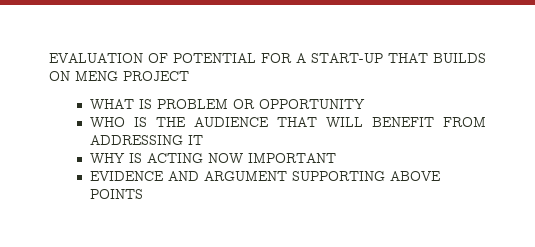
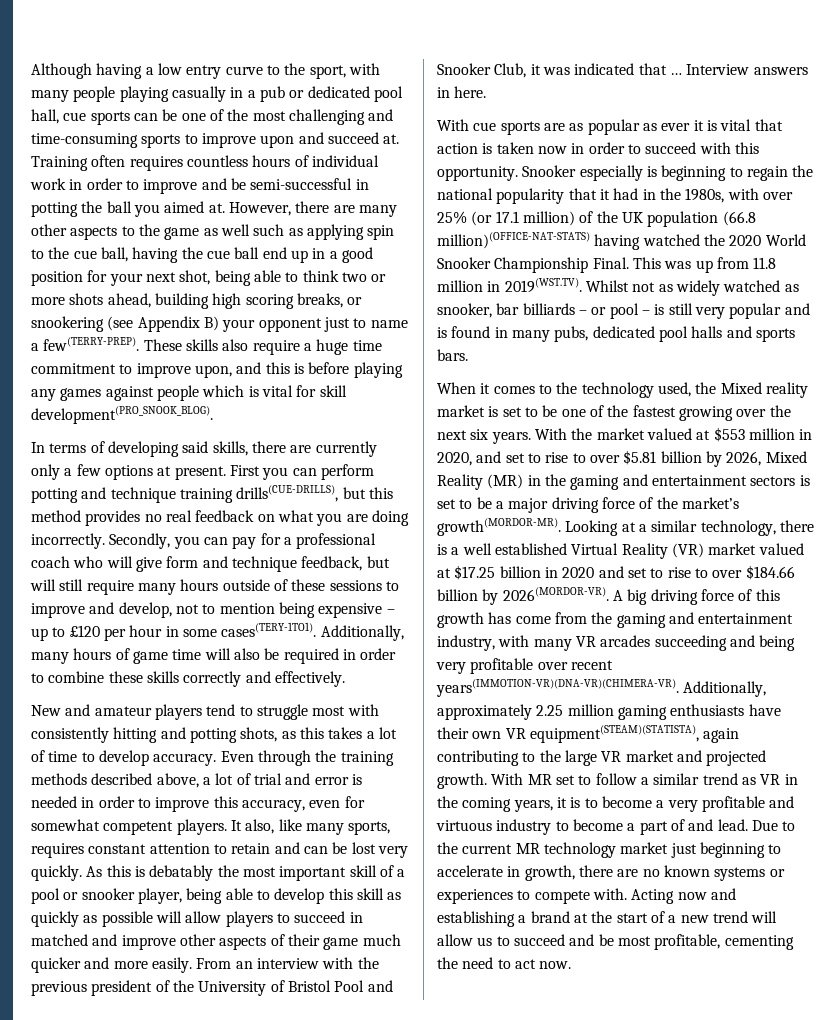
[49,53,486,63] [49,71,189,81] [89,99,365,109] [89,117,486,127] [89,135,203,145] [89,153,336,163] [89,171,441,181] [89,189,143,199] EVALUATION OF POTENTIAL FOR A START-UP THAT BUILDS ON MENG PROJECT // WHAT IS PROBLEM OR OPPORTUNITY // WHO IS THE AUDIENCE THAT WILL BENEFIT FROM ADDRESSING IT // WHY IS ACTING NOW IMPORTANT // EVIDENCE AND ARGUMENT SUPPORTING ABOVE POINTS -> [31,63,380,79] [31,86,403,102] [31,109,394,125] [31,132,400,148] [31,155,379,171] [30,178,369,194] [31,201,397,217] [31,224,395,240] [31,247,373,263] [31,270,387,286] [31,293,363,309] [31,316,408,332] [31,337,382,355] [31,362,403,378] [31,385,347,401] [31,406,213,424] [31,441,377,457] [31,464,374,480] [31,485,393,503] [31,510,409,526] [31,533,377,549] [31,556,390,572] [30,579,399,595] [31,602,395,618] [31,622,404,641] [31,648,397,664] [31,671,345,687] [31,704,379,720] [31,727,397,743] [31,750,394,766] [31,773,362,788] [31,796,365,812] [31,819,391,835] [31,842,408,858] [31,865,406,881] [31,888,402,904] [31,911,363,927] [31,934,401,950] [31,957,379,973] [31,980,393,996] [437,63,808,78] [437,86,487,98] [437,119,783,135] [437,142,759,154] [437,165,814,181] [437,188,793,204] [437,211,756,227] [437,232,806,250] [437,257,777,273] [437,278,799,296] [437,303,810,319] [437,326,795,342] [437,349,468,361] [437,382,808,398] [437,405,791,421] [437,427,813,444] [437,450,807,467] [437,474,810,490] [437,497,739,513] [437,518,814,536] [437,543,804,559] [437,565,795,580] [437,587,780,605] [437,612,794,628] [437,635,796,651] [436,658,613,674] [436,679,767,697] [437,704,781,720] [437,725,740,743] [437,750,767,766] [437,773,798,789] [437,796,795,812] [436,819,796,835] [437,842,782,858] [437,865,785,881] [437,888,736,904] [437,911,778,927] [437,934,794,950] [437,957,572,969] Although having a low entry curve to the sport, with many people playing casually in a pub or dedicated pool hall, cue sports can be one of the most challenging and time-consuming sports to improve upon and succeed at. Training often requires countless hours of individual work in order to improve and be semi-successful in potting the ball you aimed at. However, there are many other aspects to the game as well such as applying spin to the cue ball, having the cue ball end up in a good position for your next shot, being able to think two or more shots ahead, building high scoring breaks, or snookering (see Appendix B) your opponent just to name a few(TERRY-PREP). These skills also require a huge time commitment to improve upon, and this is before playing any games against people which is vital for skill development(PRO_SNOOK_BLOG). // In terms of developing said skills, there are currently only a few options at present. First you can perform potting and technique training drills(CUE-DRILLS), but this method provides no real feedback on what you are doing incorrectly. Secondly, you can pay for a professional coach who will give form and technique feedback, but will still require many hours outside of these sessions to improve and develop, not to mention being expensive – up to £120 per hour in some cases(TERY-1TO1). Additionally, many hours of game time will also be required in order to combine these skills correctly and effectively. // New and amateur players tend to struggle most with consistently hitting and potting shots, as this takes a lot of time to develop accuracy. Even through the training methods described above, a lot of trial and error is needed in order to improve this accuracy, even for somewhat competent players. It also, like many sports, requires constant attention to retain and can be lost very quickly. As this is debatably the most important skill of a pool or snooker player, being able to develop this skill as quickly as possible will allow players to succeed in matched and improve other aspects of their game much quicker and more easily. From an interview with the previous president of the University of Bristol Pool and Snooker Club, it was indicated that … Interview answers in here. // With cue sports are as popular as ever it is vital that action is taken now in order to succeed with this opportunity. Snooker especially is beginning to regain the national popularity that it had in the 1980s, with over 25% (or 17.1 million) of the UK population (66.8 million)(OFFICE-NAT-STATS) having watched the 2020 World Snooker Championship Final. This was up from 11.8 million in 2019(WST.TV). Whilst not as widely watched as snooker, bar billiards – or pool – is still very popular and is found in many pubs, dedicated pool halls and sports bars. // When it comes to the technology used, the Mixed reality market is set to be one of the fastest growing over the next six years. With the market valued at $553 million in 2020, and set to rise to over $5.81 billion by 2026, Mixed Reality (MR) in the gaming and entertainment sectors is set to be a major driving force of the market’s growth(MORDOR-MR). Looking at a similar technology, there is a well established Virtual Reality (VR) market valued at $17.25 billion in 2020 and set to rise to over $184.66 billion by 2026(MORDOR-VR). A big driving force of this growth has come from the gaming and entertainment industry, with many VR arcades succeeding and being very profitable over recent years(IMMOTION-VR)(DNA-VR)(CHIMERA-VR). Additionally, approximately 2.25 million gaming enthusiasts have their own VR equipment(STEAM)(STATISTA), again contributing to the large VR market and projected growth. With MR set to follow a similar trend as VR in the coming years, it is to become a very profitable and virtuous industry to become a part of and lead. Due to the current MR technology market just beginning to accelerate in growth, there are no known systems or experiences to compete with. Acting now and establishing a brand at the start of a new trend will allow us to succeed and be most profitable, cementing the need to act now.

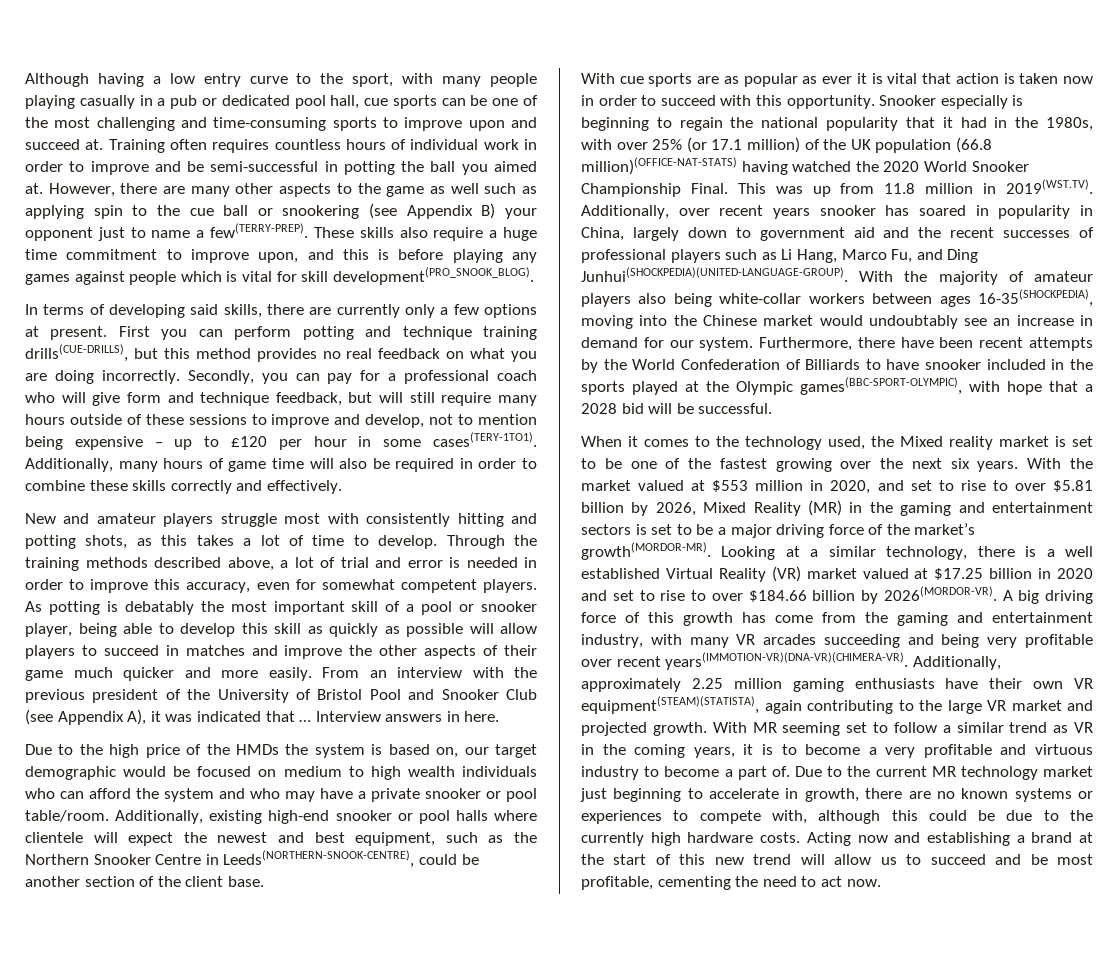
[100,247,373,263] [31,270,387,286] [31,293,343,309] ball, having the cue ball end up in a good position for your next shot, being able to think two or more shots ahead, building high scoring breaks, -> [223,205,249,216] ball
[206,704,253,716] tend to -> (214, 520) none
[98,750,311,766] develop accuracy. Even through -> [378,535,505,549] develop. Through
[230,819,391,835] [31,842,408,858] [31,865,131,881] It also, like many sports, requires constant attention to retain and can be lost very quickly. As this -> [25,601,100,615] As potting
[31,934,88,946] matched -> [185,645,245,656] matches
(176, 942) none -> [349,645,373,656] the
[494,63,527,78] Club, -> [505,689,537,700] [25,709,147,725] Club (see Appendix A),
(487, 92) none -> [25,744,537,758] [25,766,537,780] [25,788,537,802] [25,810,537,824] [25,832,538,846] [25,850,479,868] [25,876,264,887] // Due to the high price of the HMDs the system is based on, our target demographic would be focused on medium to high wealth individuals who can afford the system and who may have a private snooker or pool table/room. Additionally, existing high-end snooker or pool halls where clientele will expect the newest and best equipment, such as the Northern Snooker Centre in Leeds(NORTHERN-SNOOK-CENTRE), could be another section of the client base.
[585,280,799,296] [437,303,810,319] [437,326,795,342] [437,349,468,361] Whilst not as widely watched as snooker, bar billiards – or pool – is still very popular and is found in many pubs, dedicated pool halls and sports bars. -> [581,205,1093,219] [581,227,1094,241] [581,249,979,263] [581,267,1093,285] [581,289,1093,307] [581,315,1093,329] [581,337,1093,351] [581,359,1093,373] [581,377,1093,395] [581,403,773,414] Additionally, over recent years snooker has soared in popularity in China, largely down to government aid and the recent successes of professional players such as Li Hang, Marco Fu, and Ding Junhui(SHOCKPEDIA)(UNITED-LANGUAGE-GROUP). With the majority of amateur players also being white-collar workers between ages 16-35(SHOCKPEDIA), moving into the Chinese market would undoubtably see an increase in demand for our system. Furthermore, there have been recent attempts by the World Confederation of Billiards to have snooker included in the sports played at the Olympic games(BBC-SPORT-OLYMPIC), with hope that a 2028 bid will be successful.
(552, 779) none -> [782,722,841,736] seeming
[670,819,748,831] of and lead. -> [771,766,790,777] of.
[592,888,627,900] with. -> [771,810,1093,824] [581,832,801,846] with, although this could be due to the currently high hardware costs.
[668,915,677,923] a -> [679,854,706,865] this

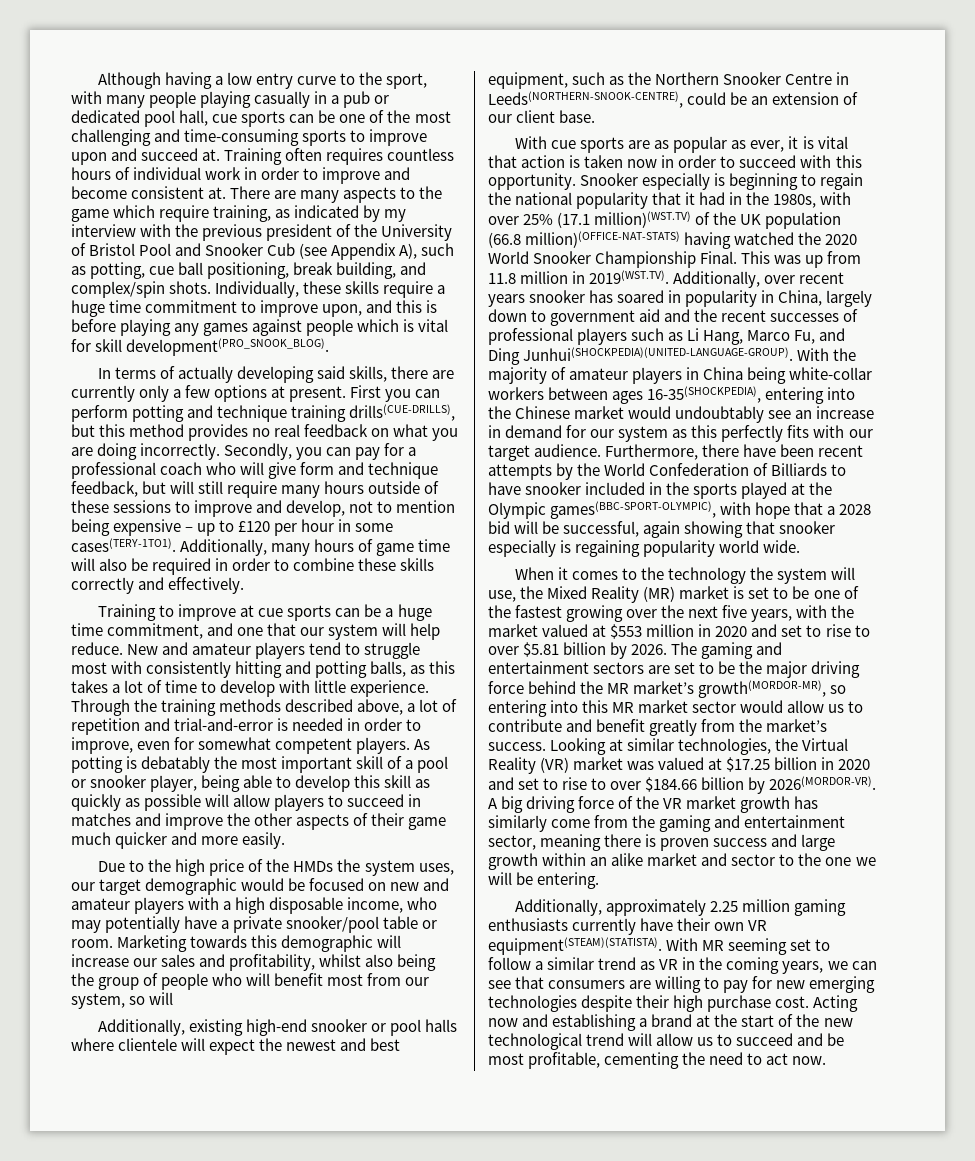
[187,161,537,175] [25,183,158,197] be semi-successful in potting the ball you aimed at. However, there -> [71,186,271,199] become consistent at. There
[235,183,274,194] other -> (340, 196) none
[429,183,537,194] [25,203,537,219] [25,223,428,241] as well such as applying spin to the cue ball or snookering (see Appendix B) your opponent just to name a few(TERRY-PREP). These skills also -> [113,205,407,222] [71,224,453,241] [71,243,455,260] [71,262,427,279] [71,281,380,298] which require training, as indicated by my interview with the previous president of the University of Bristol Pool and Snooker Cub (see Appendix A), such as potting, cue ball positioning, break building, and complex/spin shots. Individually, these skills
(105, 309) none -> [178,366,234,383] actually
(342, 487) none -> [98,604,432,621] [71,623,441,640] [71,642,123,655] Training to improve at cue sports can be a huge time commitment, and one that our system will help reduce.
(214, 520) none -> [309,642,361,655] tend to
[85,535,128,549] shots, -> [370,661,407,677] balls,
[378,535,438,549] develop. -> [220,680,430,697] develop with little experience.
[340,557,443,568] trial and error -> [71,718,274,735] repetition and trial-and-error
[90,579,251,593] improve this accuracy, -> [71,737,133,754] improve,
[322,667,537,678] [25,689,537,703] [25,709,500,725] From an interview with the previous president of the University of Bristol Pool and Snooker Club (see Appendix A), it was indicated that … Interview answers in here. -> (286, 840) none
[371,744,459,758] is based on, -> [418,863,454,875] uses,
[283,766,537,780] [25,788,245,802] medium to high wealth individuals who can afford the system and -> [390,878,450,891] [71,897,404,914] new and amateur players with a high disposable income,
(315, 796) none -> [105,916,181,933] potentially
[425,788,537,802] [25,810,109,822] snooker or pool table/room. -> [286,916,438,933] [71,935,402,952] [71,954,437,971] [71,973,430,990] [71,992,174,1009] snooker/pool table or room. Marketing towards this demographic will increase our sales and profitability, whilst also being the group of people who will benefit most from our system, so will //
[25,876,181,887] another section of the -> [751,92,859,105] [488,114,512,123] an extension of our
[822,76,853,84] ever -> [750,140,785,152] ever,
[686,137,800,153] (or 17.1 million) -> [557,211,692,228] (17.1 million)(WST.TV)
[638,293,667,304] also -> [686,367,744,380] in China
[581,315,633,329] moving -> [765,387,825,404] entering
[699,337,754,351] system. -> [618,425,873,442] [488,444,602,461] system as this perfectly fits with our target audience.
[698,403,773,414] successful. -> [563,521,836,538] [488,540,801,557] successful, again showing that snooker especially is regaining popularity world wide.
[828,436,993,450] used, the Mixed reality -> [750,567,856,584] [488,586,676,603] the system will use, the Mixed Reality (MR)
[950,458,1062,472] six years. With -> [722,605,828,622] five years, with
[830,480,871,494] 2020, -> [715,626,748,637] 2020
[655,500,893,516] 2026, Mixed Reality (MR) in the -> [631,642,698,655] 2026. The
[635,524,726,535] is set to be a -> [648,661,763,674] are set to be the
[868,524,884,535] of -> [528,680,847,698] [488,700,864,717] [488,719,736,736] behind the MR market’s growth(MORDOR-MR), so entering into this MR market sector would allow us to contribute and benefit greatly from
[581,542,711,560] growth(MORDOR-MR). -> [488,742,546,751] success.
[810,546,1093,560] [581,568,660,579] a similar technology, there is a well established -> [627,738,799,755] similar technologies, the
(857, 573) none -> [627,761,655,770] was
[648,612,674,623] this -> [636,796,737,809] the VR market
(766, 617) none -> [488,815,547,832] similarly
[581,634,1093,648] [581,652,909,670] industry, with many VR arcades succeeding and being very profitable over recent years(IMMOTION-VR)(DNA-VR)(CHIMERA-VR). -> [488,834,836,851] [488,853,876,870] [488,872,600,889] sector, meaning there is proven success and large growth within an alike market and sector to the one we will be entering. //
(935, 683) none -> [572,918,637,935] currently
[581,696,1093,714] [581,722,707,736] equipment(STEAM)(STATISTA), again contributing to the large VR market and projected growth. -> [488,937,662,955] equipment(STEAM)(STATISTA).
[743,744,1093,758] [581,766,1093,780] [580,788,1093,802] [581,810,1093,824] [581,832,801,846] it is to become a very profitable and virtuous industry to become a part of. Due to the current MR technology market just beginning to accelerate in growth, there are no known systems or experiences to compete with, although this could be due to the currently high hardware costs. -> [827,961,877,970] [488,976,876,993] [488,995,810,1012] we can see that consumers are willing to pay for new emerging technologies despite their high purchase cost.
[679,854,744,865] this new -> [796,1014,853,1027] [488,1033,582,1050] the new technological

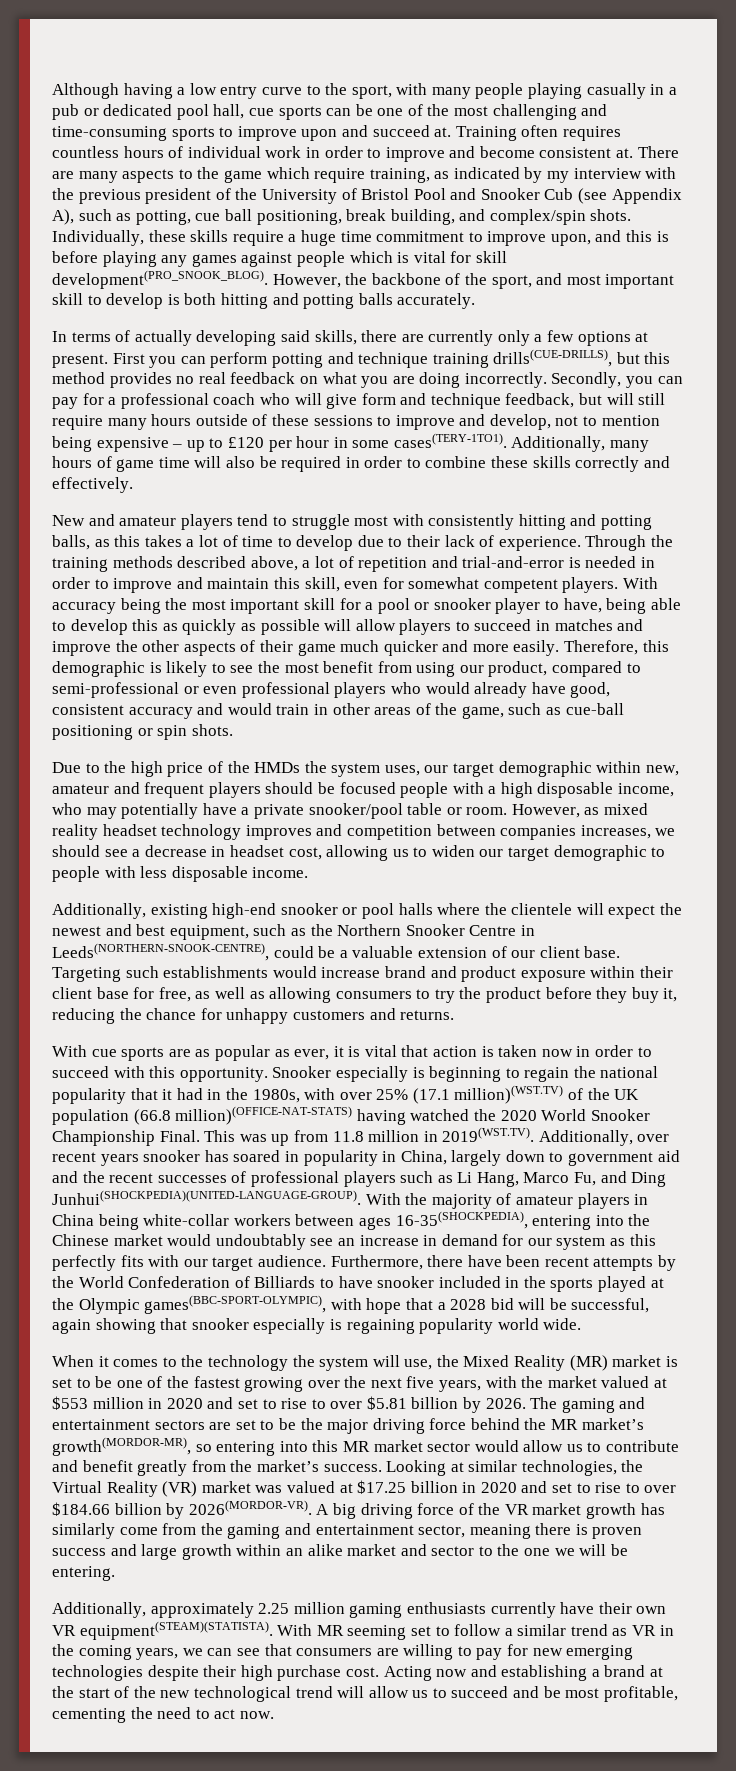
(330, 347) none -> [272,273,675,289] [52,293,476,309] However, the backbone of the sport, and most important skill to develop is both hitting and potting balls accurately.
[98,604,432,621] [71,623,441,640] [71,642,123,655] Training to improve at cue sports can be a huge time commitment, and one that our system will help reduce. -> (133, 485) none
[279,680,347,693] with little -> [357,535,495,547] due to their lack of
[71,737,133,754] improve, -> [113,577,340,593] improve and maintain this skill,
[414,739,431,750] [71,756,211,773] As potting is debatably -> [623,577,659,589] [52,598,161,614] With accuracy being
[387,756,403,769] of -> [339,598,361,610] for
[150,775,198,792] player, -> [495,598,602,614] player to have,
[384,775,412,788] skill -> (159, 625) none
(286, 840) none -> [564,640,669,655] [52,661,641,677] [52,682,611,698] [52,703,624,719] [52,724,233,740] Therefore, this demographic is likely to see the most benefit from using our product, compared to semi-professional or even professional players who would already have good, consistent accuracy and would train in other areas of the game, such as cue-ball positioning or spin shots.
[241,878,450,891] [71,897,185,914] would be focused on new and amateur players -> [596,761,679,776] [52,782,449,798] within new, amateur and frequent players should be focused people
[117,935,402,952] [71,954,437,971] [71,973,430,990] [71,992,174,1009] Marketing towards this demographic will increase our sales and profitability, whilst also being the group of people who will benefit most from our system, so will -> [511,803,649,818] [52,824,676,840] [52,845,666,861] [52,866,309,882] However, as mixed reality headset technology improves and competition between companies increases, we should see a decrease in headset cost, allowing us to widen our target demographic to people with less disposable income.
(114, 1044) none -> [484,903,507,915] the
[751,96,769,105] an -> [339,946,414,958] a valuable
(596, 116) none -> [52,966,673,982] [52,987,678,1003] [52,1008,455,1024] Targeting such establishments would increase brand and product exposure within their client base for free, as well as allowing consumers to try the product before they buy it, reducing the chance for unhappy customers and returns.

